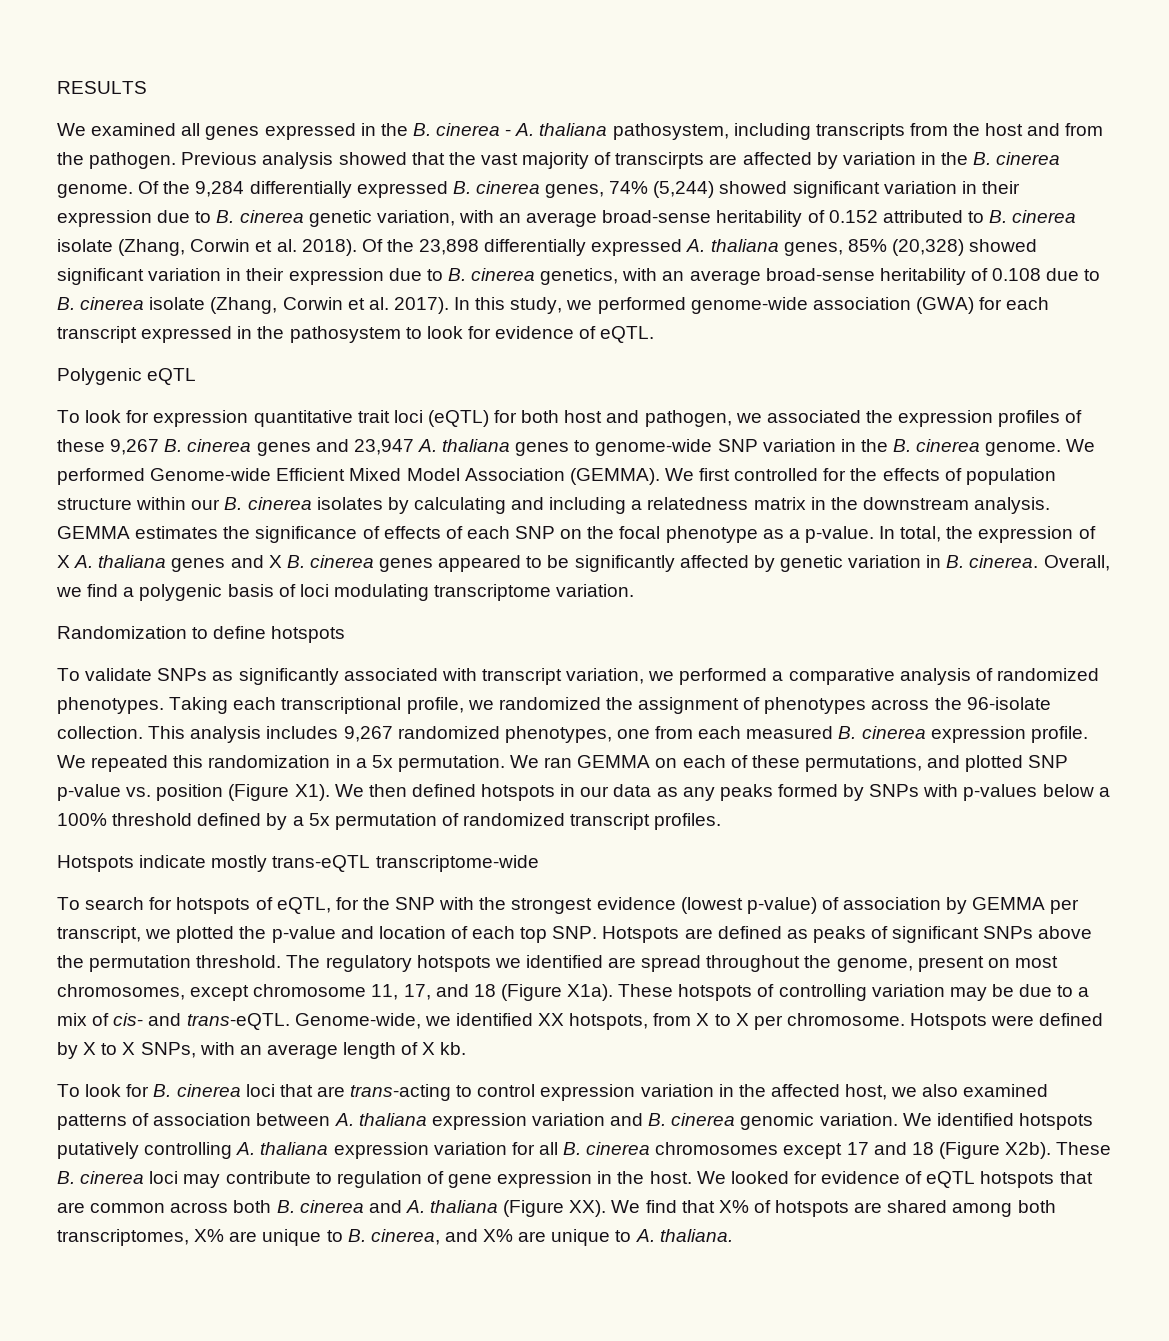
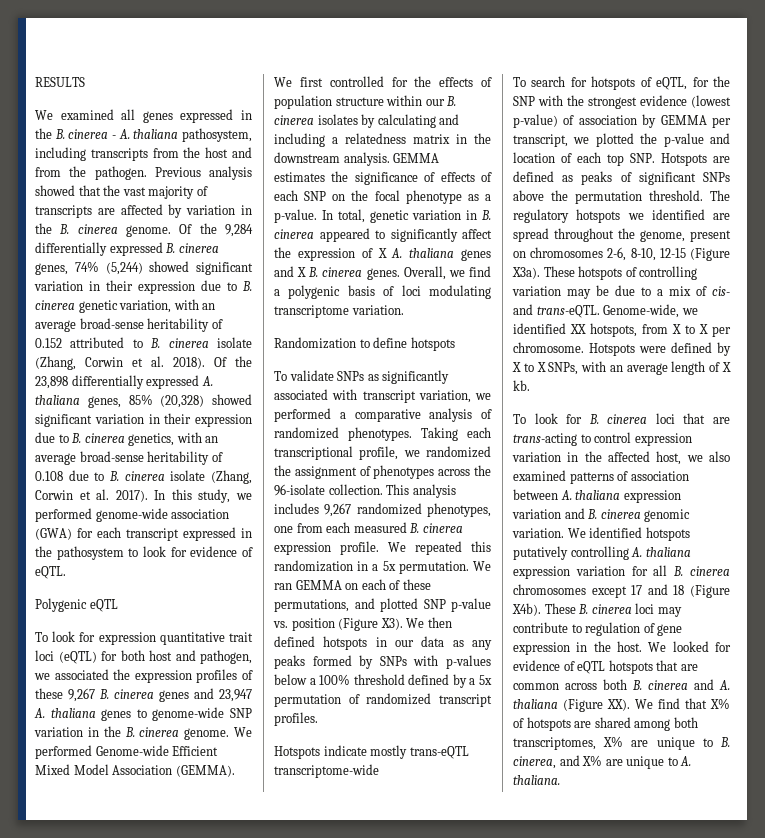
[615,152,705,169] transcirpts -> [35,205,92,218] transcripts
(942, 534) none -> [370,210,491,223] [274,228,492,242] genetic variation in B. cinerea appeared to significantly affect
[379,555,1039,572] genes appeared to be significantly affected by genetic variation in B. cinerea. -> [366,268,400,280] genes.
[294,784,330,801] X1). -> [380,618,403,630] X3).
[1014,956,1058,968] [57,984,614,1001] most chromosomes, except chromosome 11, 17, and 18 (Figure X1a). -> [530,247,730,261] [512,267,540,279] chromosomes 2-6, 8-10, 12-15 (Figure X3a).
[1005,1142,1052,1159] X2b). -> [512,603,541,616] X4b).

